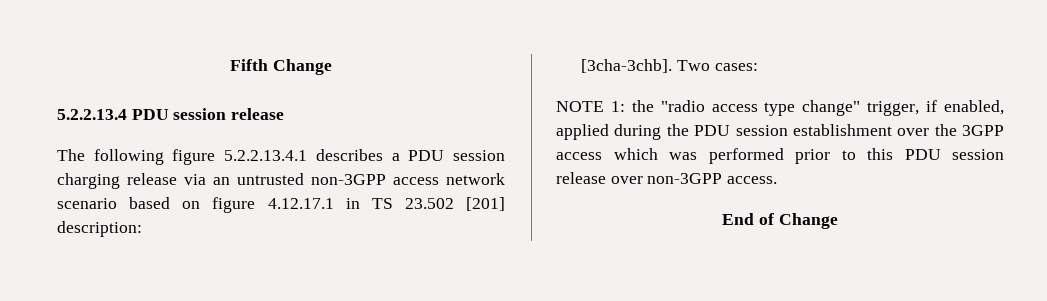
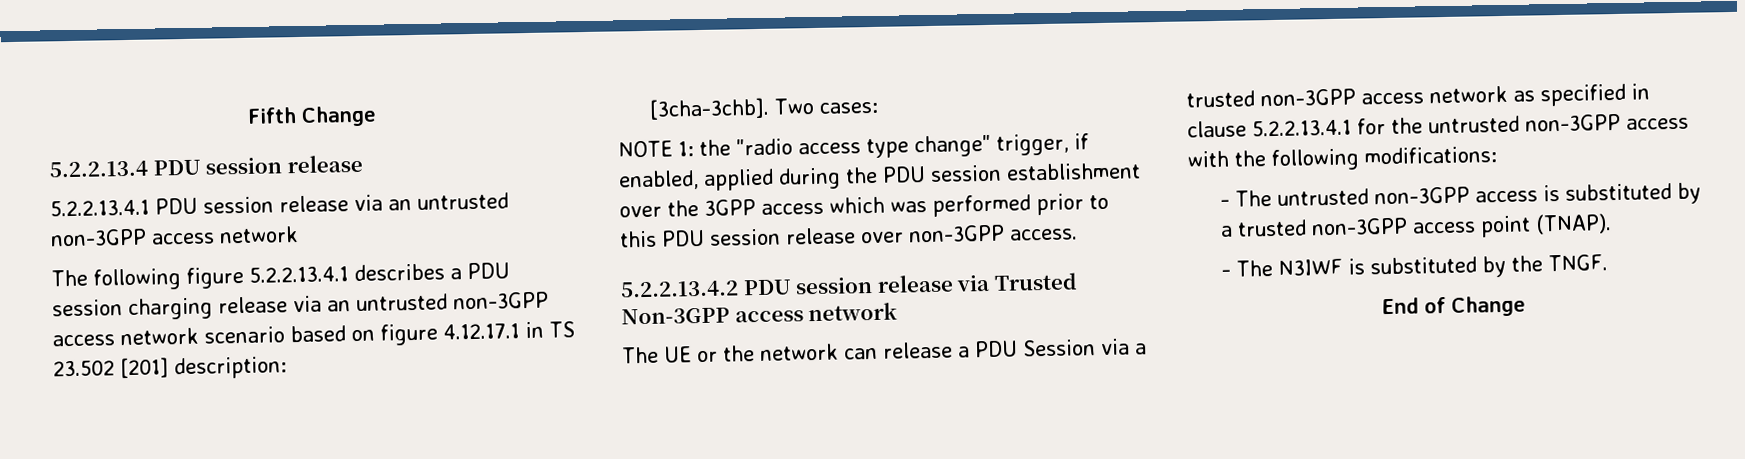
(285, 114) none -> [50,192,509,217] [50,226,299,247] // 5.2.2.13.4.1 PDU session release via an untrusted non-3GPP access network
(778, 180) none -> [620,272,1077,298] [621,302,899,325] [622,338,1147,364] [1186,83,1650,108] [1187,113,1689,138] [1187,146,1497,172] [1219,182,1701,207] [1219,213,1612,238] [1220,254,1608,278] // 5.2.2.13.4.2 PDU session release via Trusted Non-3GPP access network // The UE or the network can release a PDU Session via a trusted non-3GPP access network as specified in clause 5.2.2.13.4.1 for the untrusted non-3GPP access with the following modifications: // - The untrusted non-3GPP access is substituted by a trusted non-3GPP access point (TNAP). // - The N3IWF is substituted by the TNGF.

